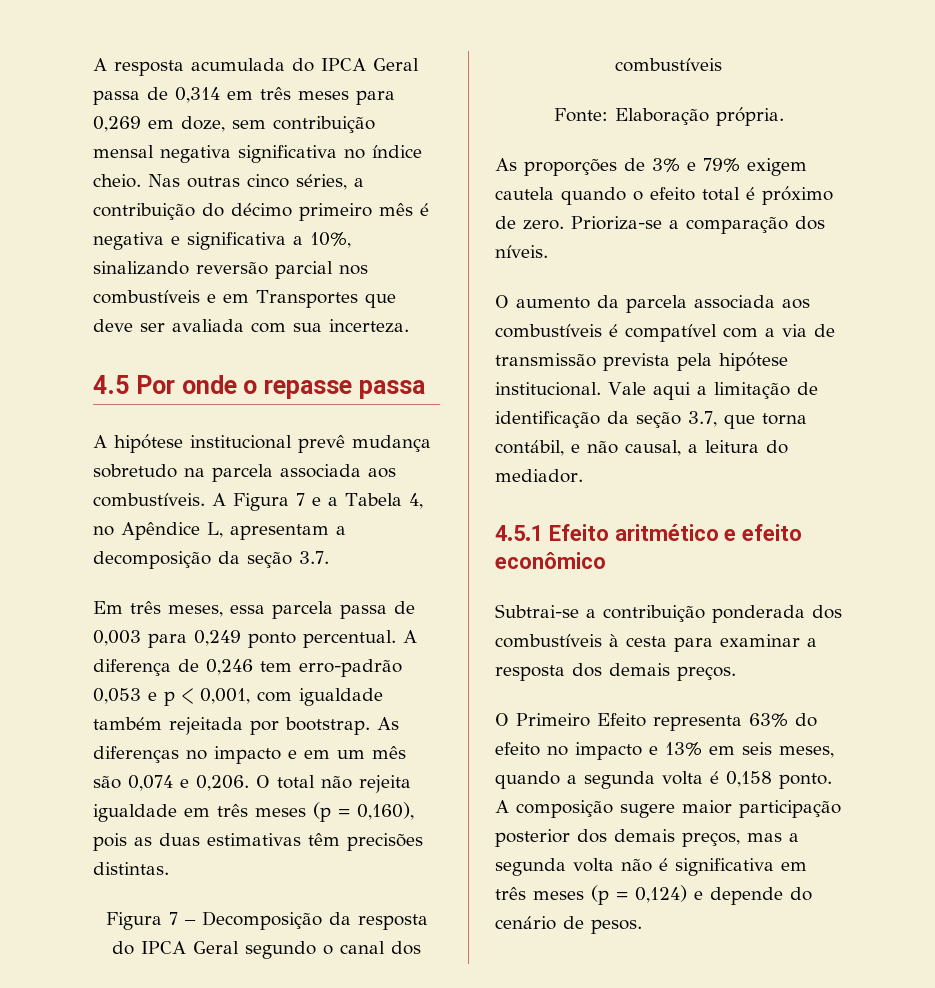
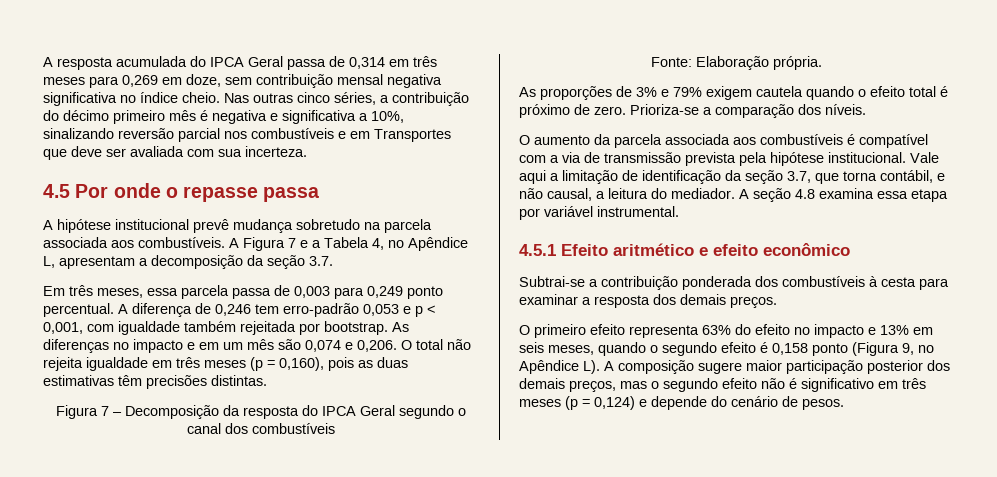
(583, 476) none -> [739,188,948,202] [519,206,679,220] A seção 4.8 examina essa etapa por variável instrumental.
[516,713,646,727] Primeiro Efeito -> [534,324,625,338] primeiro efeito
[567,771,832,789] a segunda volta é 0,158 ponto. -> [650,342,934,356] [519,360,600,374] o segundo efeito é 0,158 ponto (Figura 9, no Apêndice L).
[789,833,799,842] [495,858,614,876] a segunda volta -> [651,378,757,392] o segundo efeito
[675,858,774,876] significativa -> [801,378,874,392] significativo

